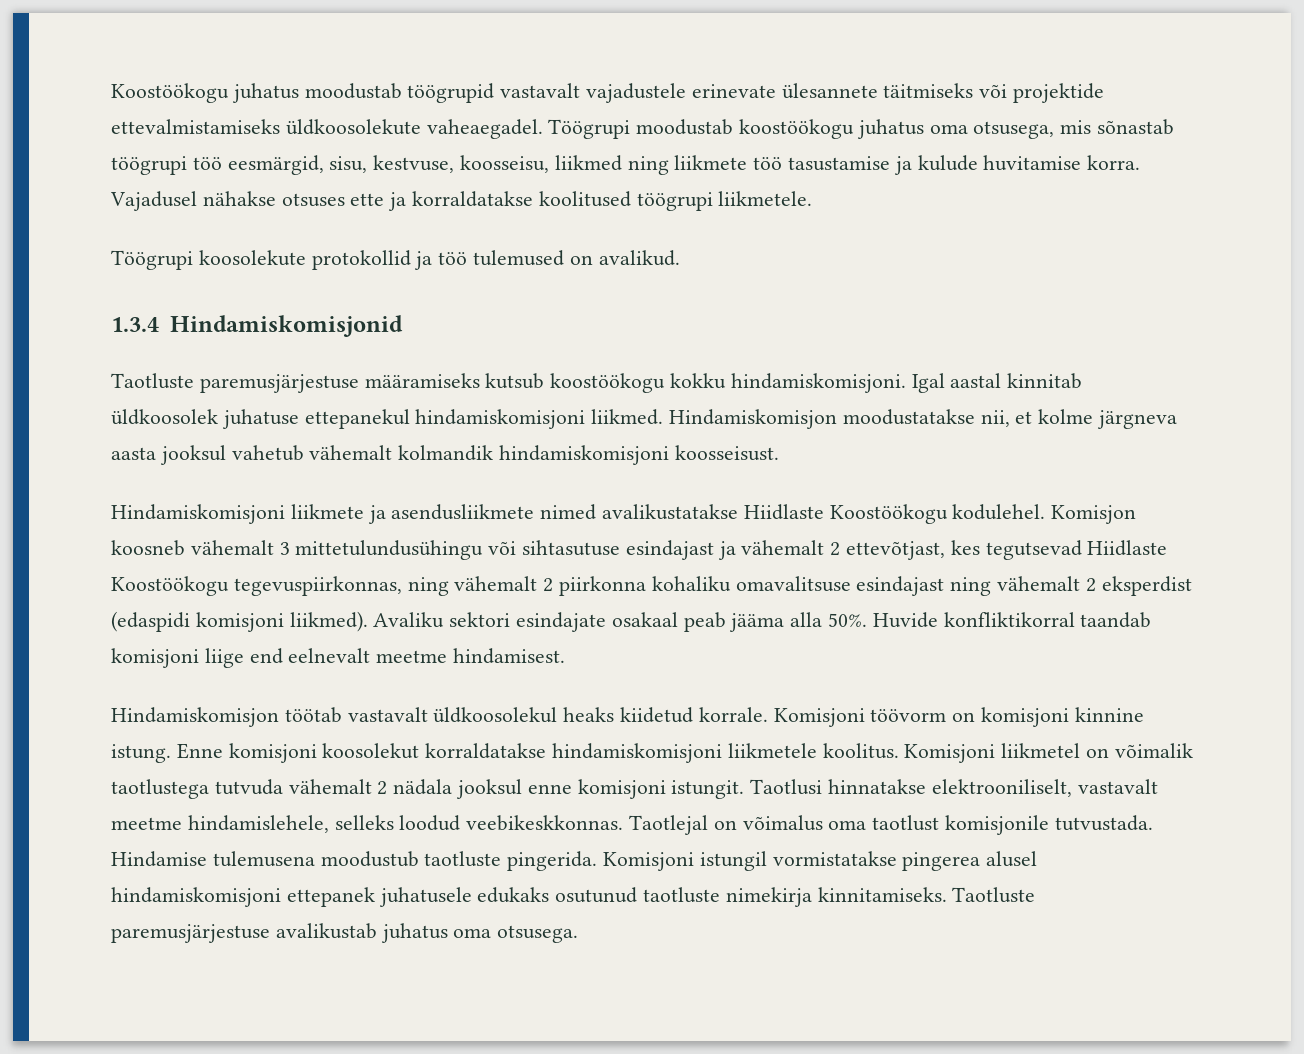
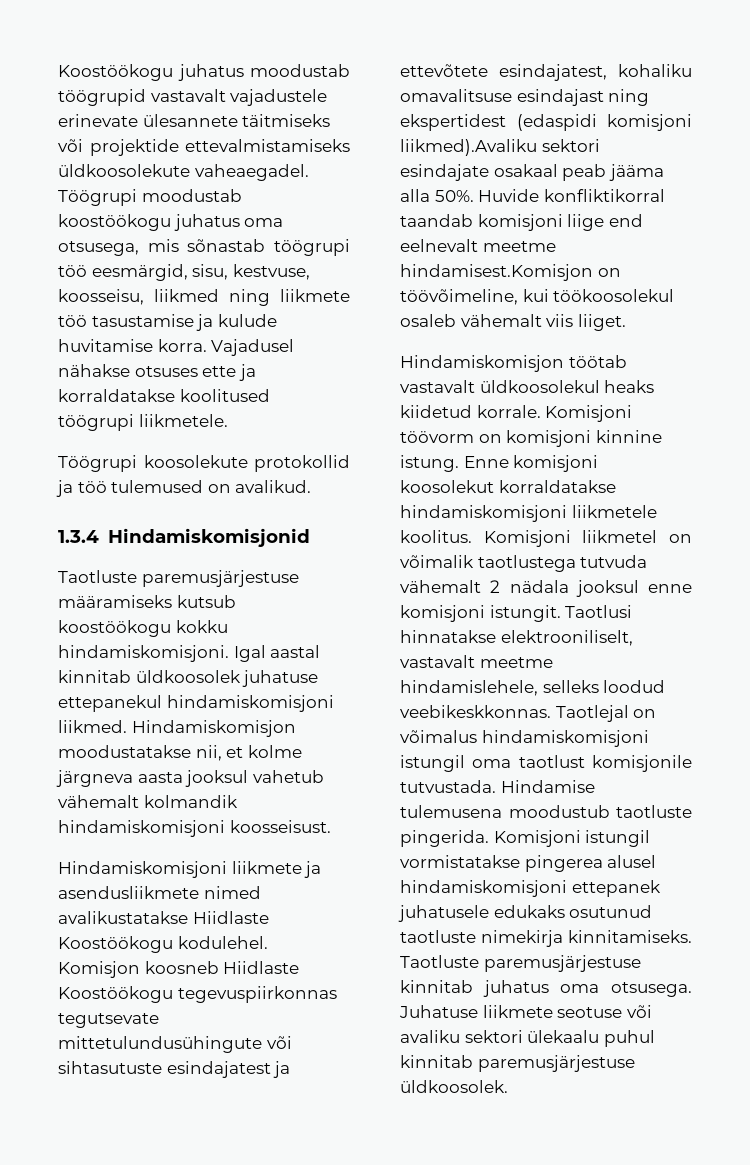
[190,540,1168,560] [111,576,1192,596] [111,611,445,632] vähemalt 3 mittetulundusühingu või sihtasutuse esindajast ja vähemalt 2 ettevõtjast, kes tegutsevad Hiidlaste Koostöökogu tegevuspiirkonnas, ning vähemalt 2 piirkonna kohaliku omavalitsuse esindajast ning vähemalt 2 eksperdist (edaspidi komisjoni liikmed). Avaliku -> [223,961,300,974] [58,986,337,1003] [58,1013,159,1028] [58,1036,292,1053] [58,1061,291,1078] [400,64,692,81] [400,89,650,106] [400,114,692,131] [400,139,537,156] Hiidlaste Koostöökogu tegevuspiirkonnas tegutsevate mittetulundusühingute või sihtasutuste esindajatest ja ettevõtete esindajatest, kohaliku omavalitsuse esindajast ning ekspertidest (edaspidi komisjoni liikmed).Avaliku
[453,648,566,664] hindamisest. -> [400,264,621,281] [400,289,675,305] [400,314,626,331] hindamisest.Komisjon on töövõimeline, kui töökoosolekul osaleb vähemalt viis liiget.
(823, 823) none -> [481,730,649,747] [400,755,465,772] hindamiskomisjoni istungil
[275,923,377,939] avalikustab -> [400,980,473,993] kinnitab
(579, 934) none -> [399,1005,652,1018] [400,1030,655,1047] [400,1055,635,1072] [400,1080,508,1093] Juhatuse liikmete seotuse või avaliku sektori ülekaalu puhul kinnitab paremusjärjestuse üldkoosolek.

